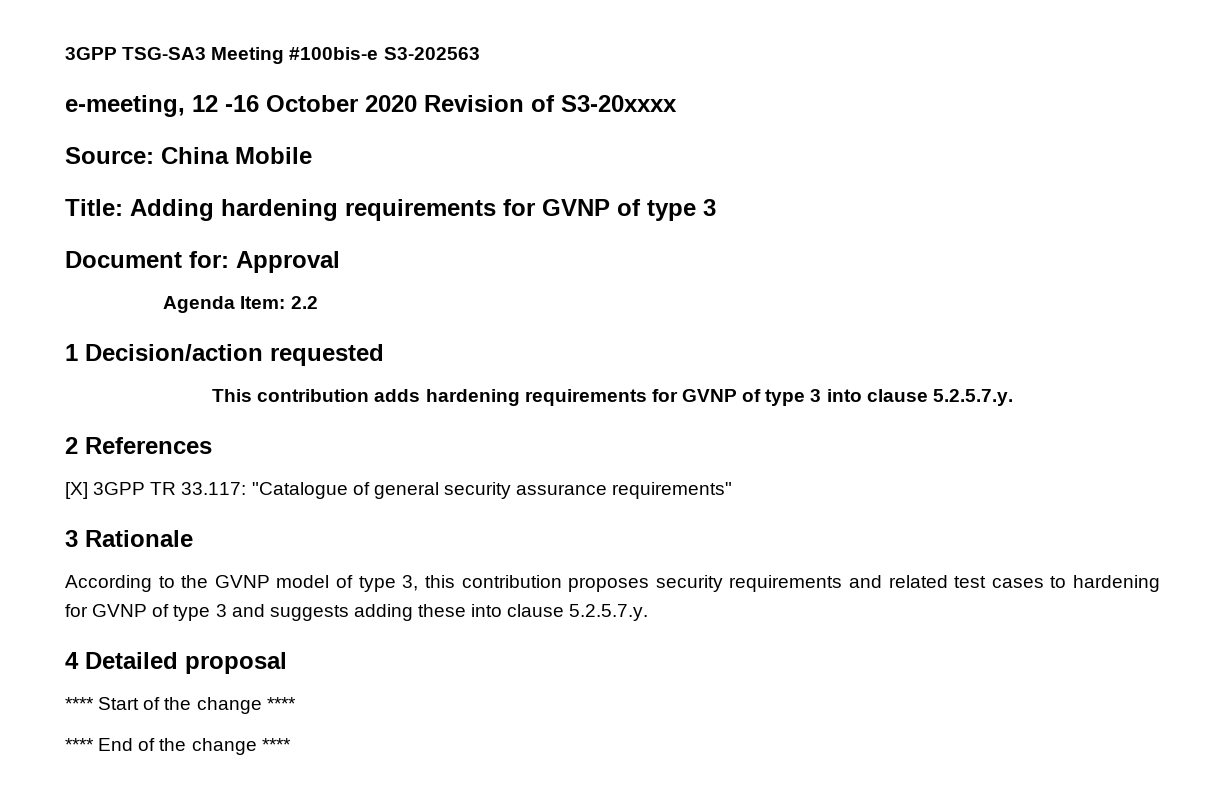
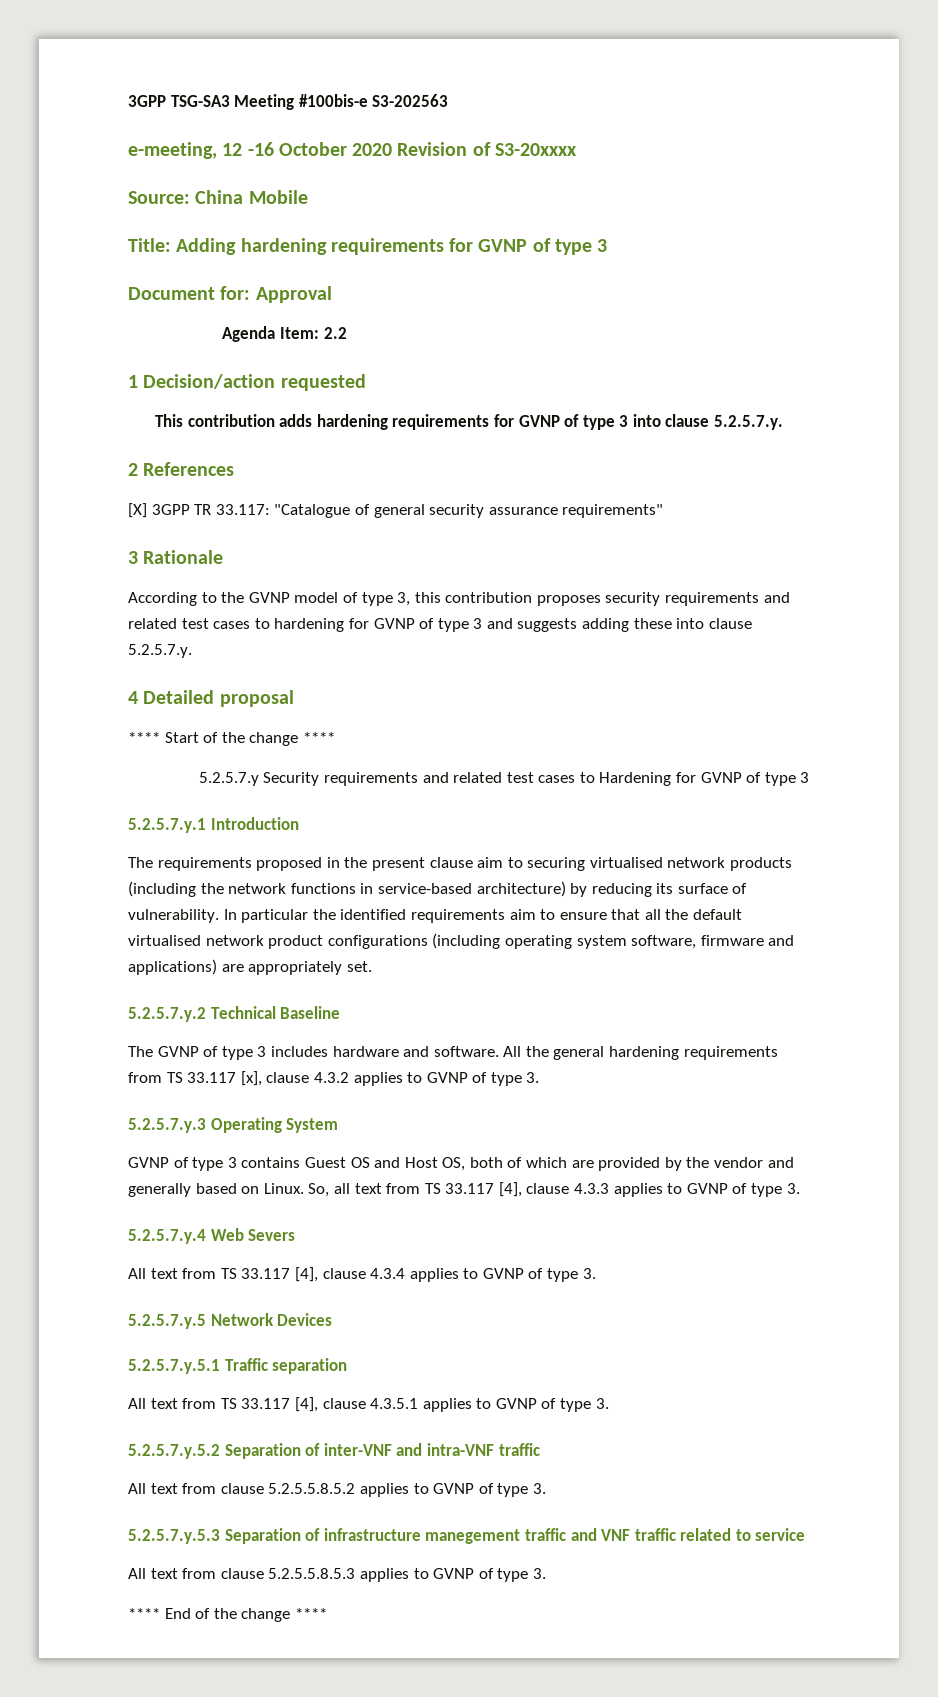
(296, 703) none -> [198,772,810,786] [128,817,299,833] [128,857,793,871] [128,881,748,897] [128,909,743,923] [128,933,795,949] [128,959,372,975] [128,1006,341,1022] [128,1046,778,1060] [128,1071,540,1086] [128,1117,339,1133] [128,1157,794,1171] [128,1182,800,1197] [128,1228,296,1244] [128,1267,596,1282] [128,1313,333,1329] [128,1358,348,1374] [128,1397,609,1412] [128,1443,540,1459] [128,1483,546,1497] [128,1528,806,1544] [128,1568,546,1582] // 5.2.5.7.y Security requirements and related test cases to Hardening for GVNP of type 3 // 5.2.5.7.y.1 Introduction // The requirements proposed in the present clause aim to securing virtualised network products (including the network functions in service-based architecture) by reducing its surface of vulnerability. In particular the identified requirements aim to ensure that all the default virtualised network product configurations (including operating system software, firmware and applications) are appropriately set. // 5.2.5.7.y.2 Technical Baseline // The GVNP of type 3 includes hardware and software. All the general hardening requirements from TS 33.117 [x], clause 4.3.2 applies to GVNP of type 3. // 5.2.5.7.y.3 Operating System // GVNP of type 3 contains Guest OS and Host OS, both of which are provided by the vendor and generally based on Linux. So, all text from TS 33.117 [4], clause 4.3.3 applies to GVNP of type 3. // 5.2.5.7.y.4 Web Severs // All text from TS 33.117 [4], clause 4.3.4 applies to GVNP of type 3. // 5.2.5.7.y.5 Network Devices // 5.2.5.7.y.5.1 Traffic separation // All text from TS 33.117 [4], clause 4.3.5.1 applies to GVNP of type 3. // 5.2.5.7.y.5.2 Separation of inter-VNF and intra-VNF traffic // All text from clause 5.2.5.5.8.5.2 applies to GVNP of type 3. // 5.2.5.7.y.5.3 Separation of infrastructure manegement traffic and VNF traffic related to service // All text from clause 5.2.5.5.8.5.3 applies to GVNP of type 3.

